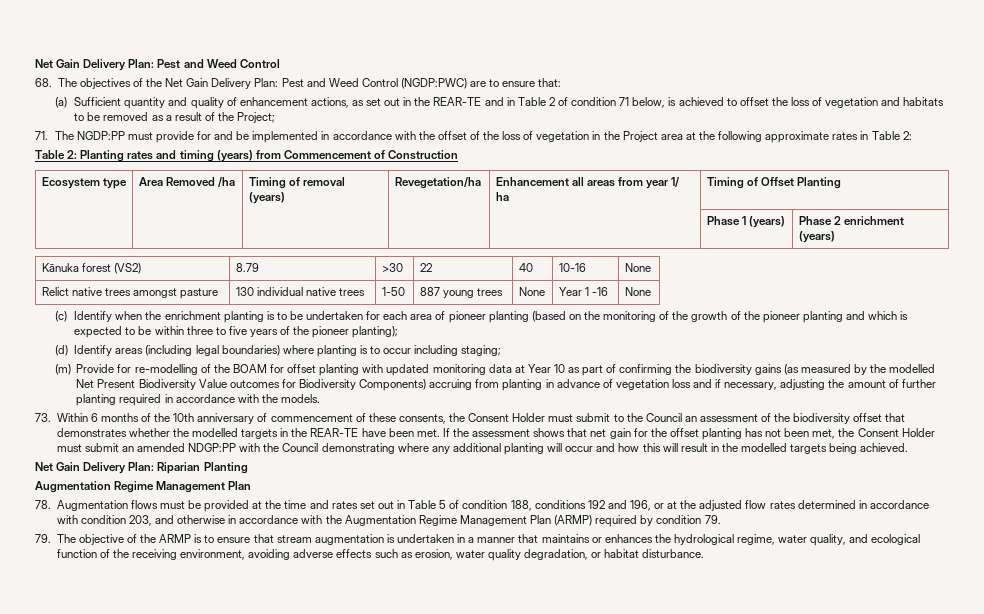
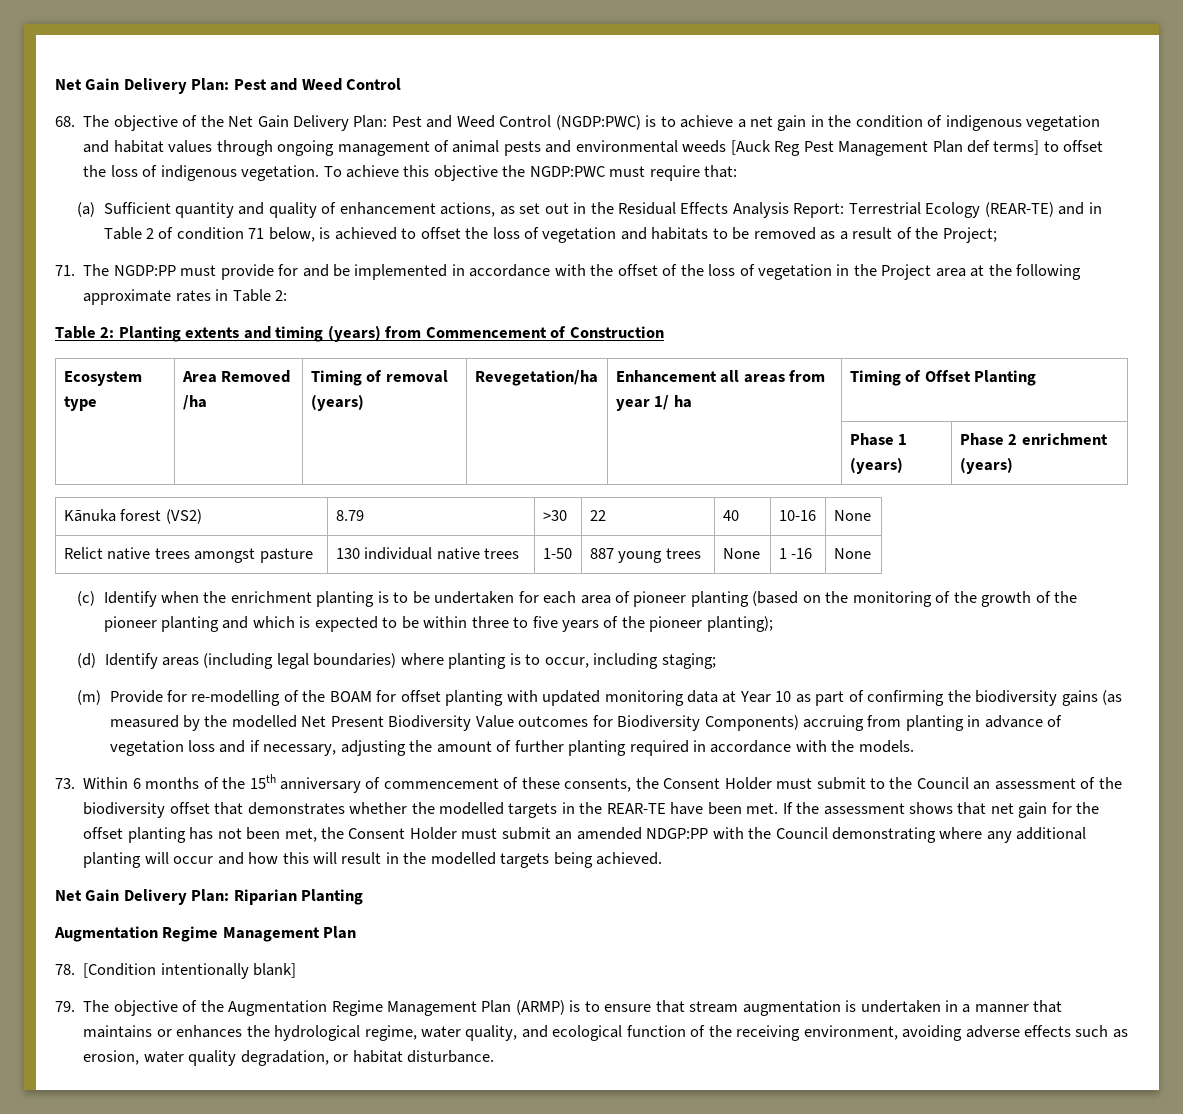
[79,78,131,89] objectives -> [113,115,178,131] objective
[470,79,536,87] are to ensure -> [645,115,1101,131] [83,140,1104,156] [83,165,700,181] is to achieve a net gain in the condition of indigenous vegetation and habitat values through ongoing management of animal pests and environmental weeds [Auck Reg Pest Management Plan def terms] to offset the loss of indigenous vegetation. To achieve this objective the NGDP:PWC must require
[433,97,482,106] REAR-TE -> [618,202,1054,218] Residual Effects Analysis Report: Terrestrial Ecology (REAR-TE)
[127,151,154,160] rates -> [185,327,240,338] extents
[558,287,582,296] Year -> (760, 553) none
[383,348,412,354] occur -> [544,657,589,668] occur,
[173,413,195,422] 10th -> [249,774,276,789] 15th
[56,500,929,512] [56,515,323,526] Augmentation flows must be provided at the time and rates set out in Table 5 of condition 188, conditions 192 and 196, or at the adjusted flow rates determined in accordance with condition 203, and otherwise in accordance with -> [83,963,297,979] [55,1000,198,1016] [Condition intentionally blank] // 79. The objective of
[595,515,721,527] [35,534,192,545] required by condition 79. // 79. The objective of the ARMP -> (565, 1007) none

